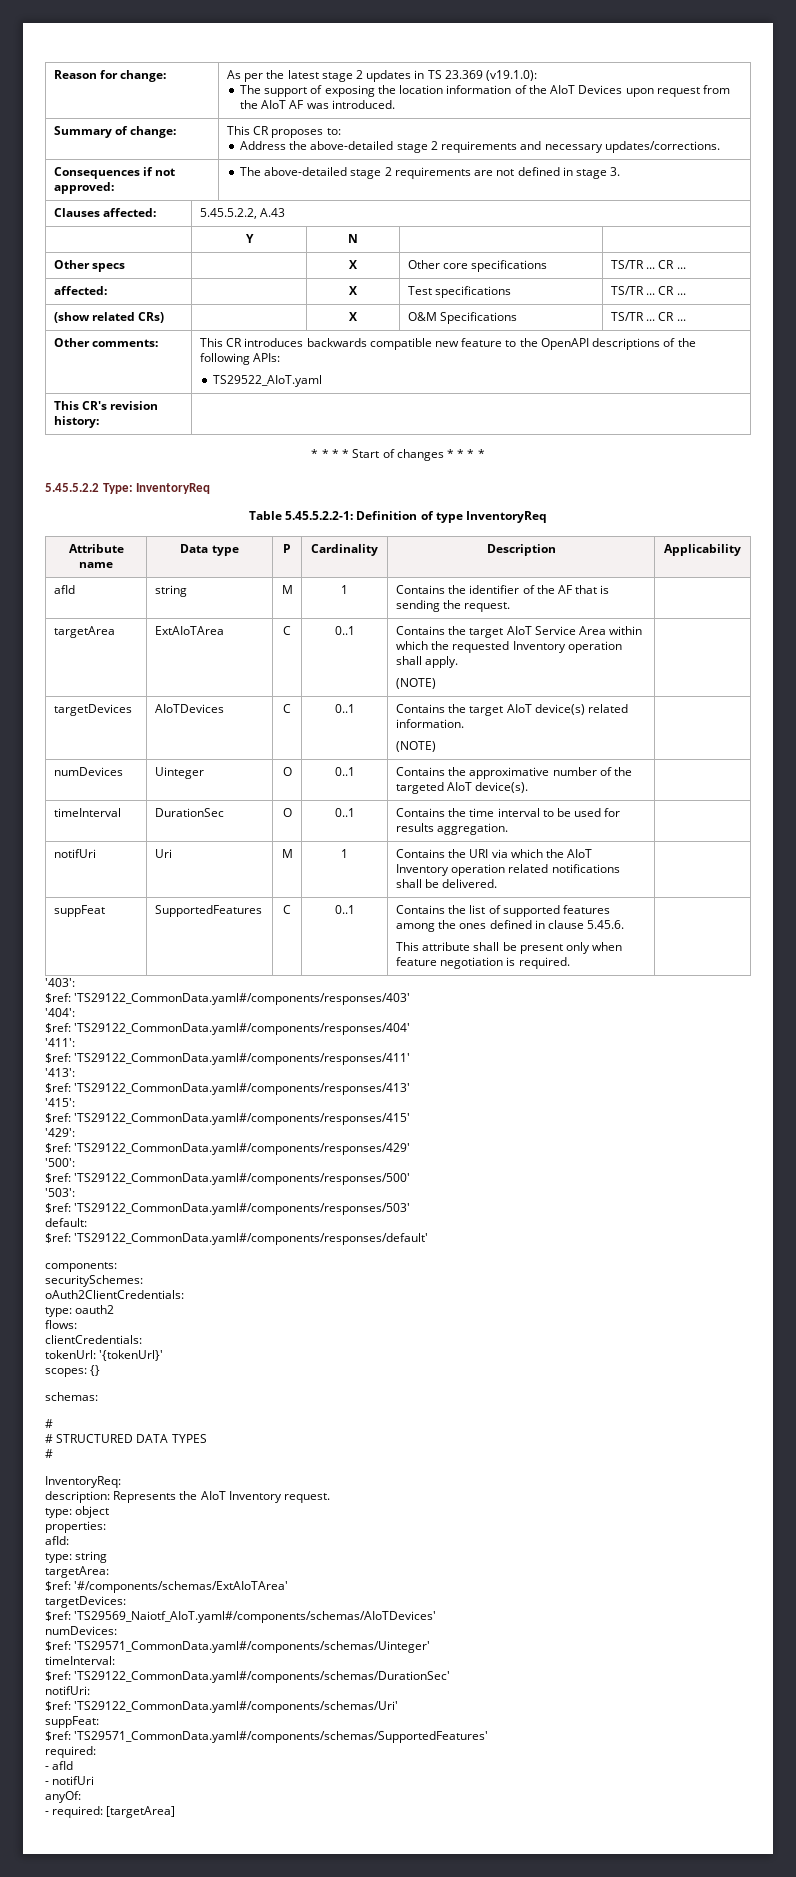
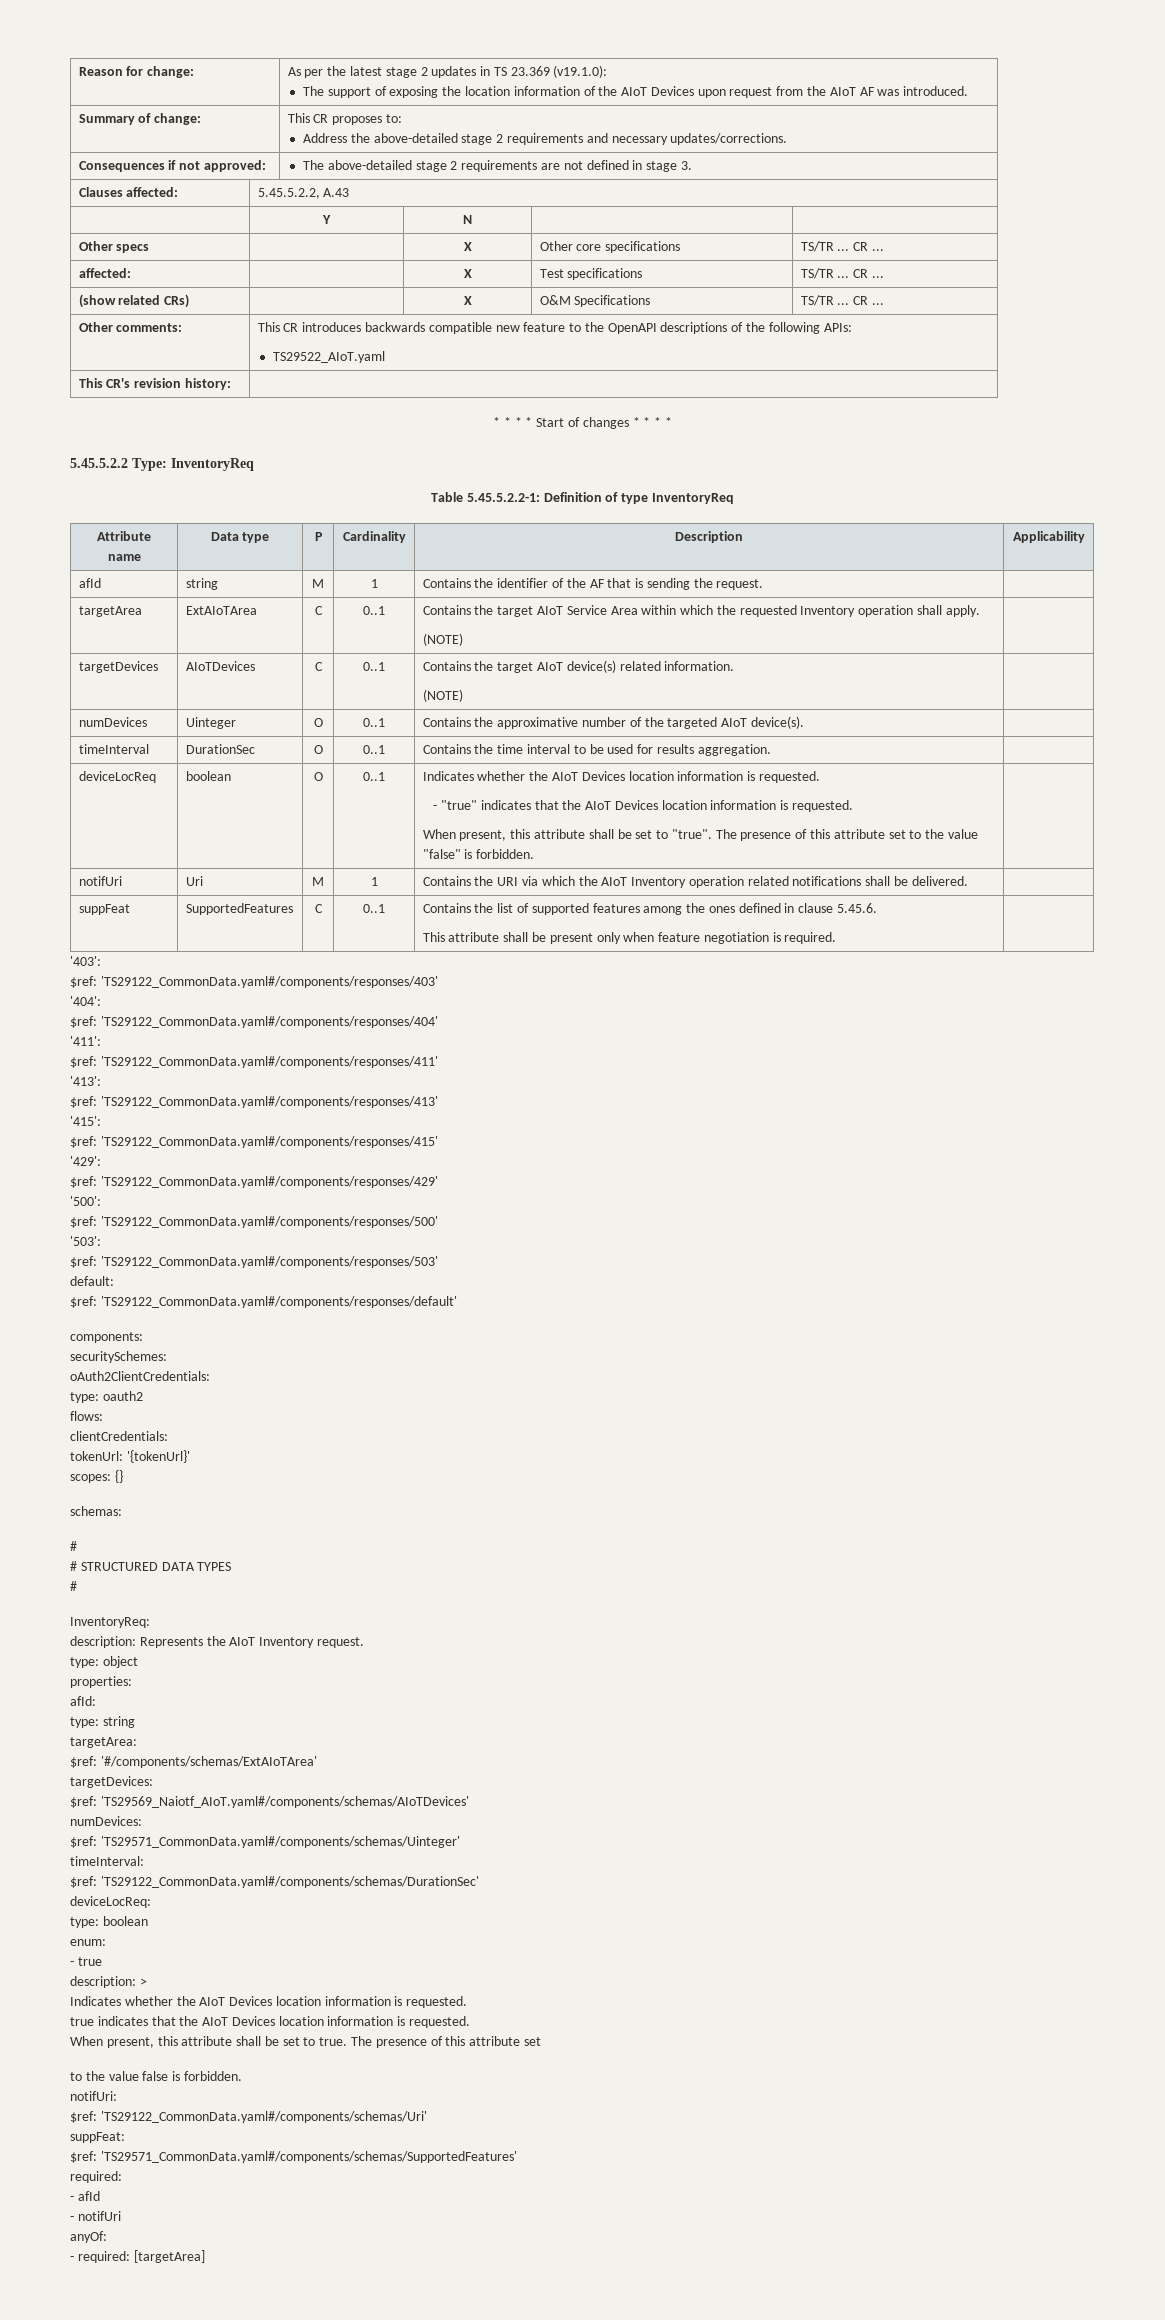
(509, 829) none -> [78,771,156,783] [185,771,231,781] [313,772,323,781] [363,772,385,781] [422,771,820,783] [433,800,854,812] [422,829,978,841] [422,849,535,859] // deviceLocReq | boolean | O | 0..1 | Indicates whether the AIoT Devices location information is requested. // - "true" indicates that the AIoT Devices location information is requested. // When present, this attribute shall be set to "true". The presence of this attribute set to the value "false" is forbidden. |
(451, 1677) none -> [70,1896,151,1908] [70,1916,148,1928] [70,1939,106,1946] [70,1957,102,1966] [70,1976,147,1988] [70,1996,468,2008] [70,2016,471,2028] [70,2036,541,2048] [70,2071,242,2081] // deviceLocReq: // type: boolean // enum: // - true // description: > // Indicates whether the AIoT Devices location information is requested. // true indicates that the AIoT Devices location information is requested. // When present, this attribute shall be set to true. The presence of this attribute set // to the value false is forbidden.

